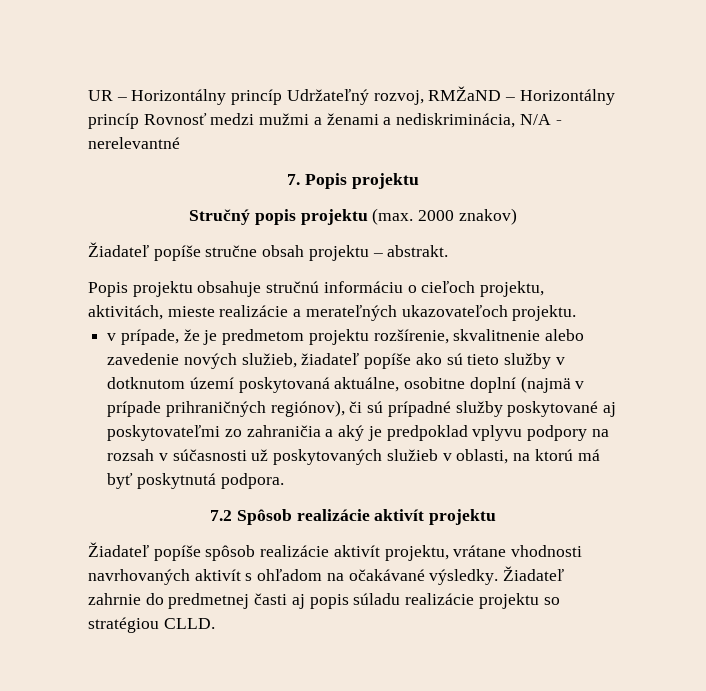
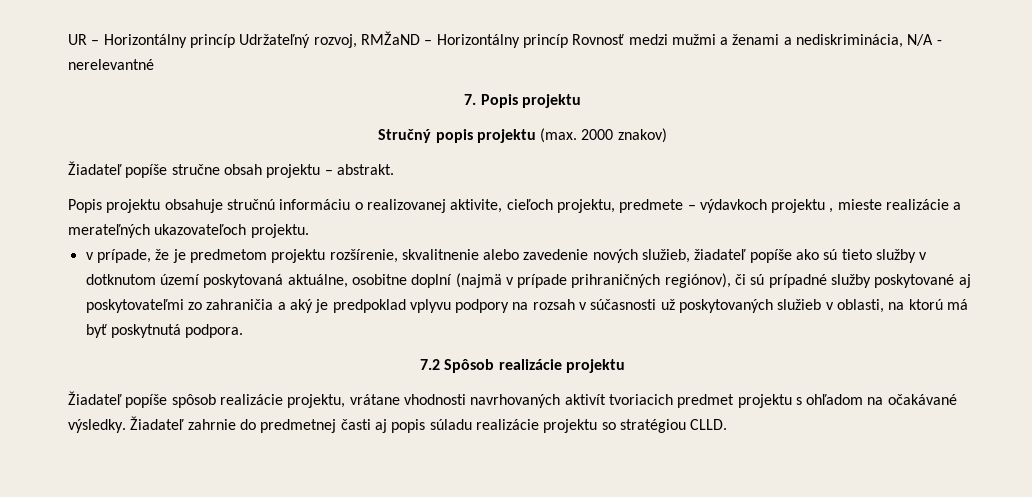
[421,281,545,297] [88,305,163,320] cieľoch projektu, aktivitách, -> [366,199,834,213] realizovanej aktivite, cieľoch projektu, predmete – výdavkoch projektu ,
[374,509,425,521] aktivít -> (562, 364) none
[333,545,380,557] aktivít -> (283, 399) none
(241, 575) none -> [608,394,792,408] tvoriacich predmet projektu

